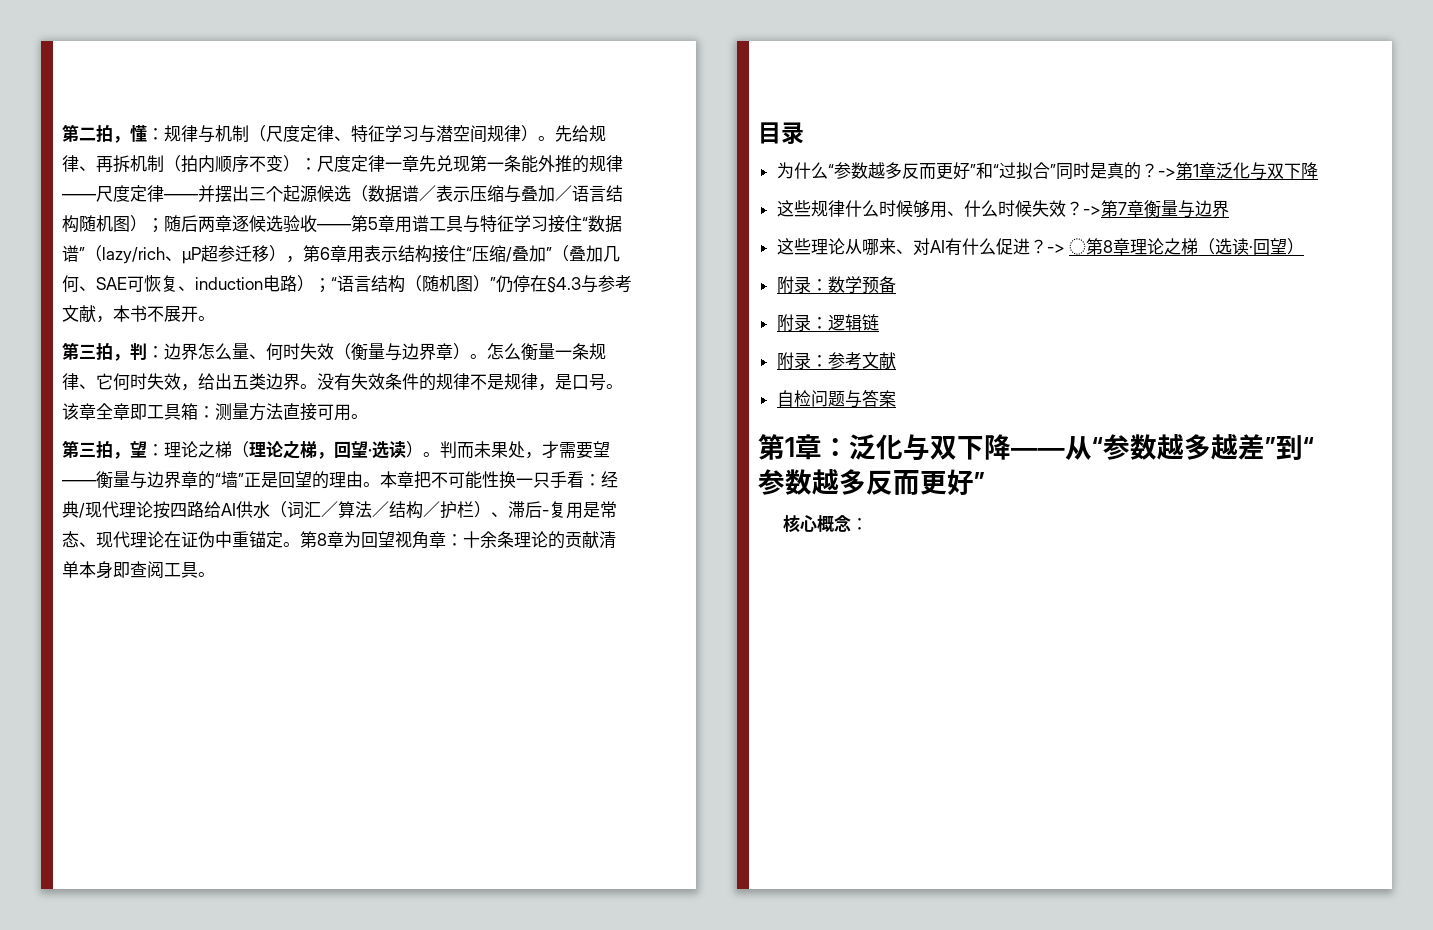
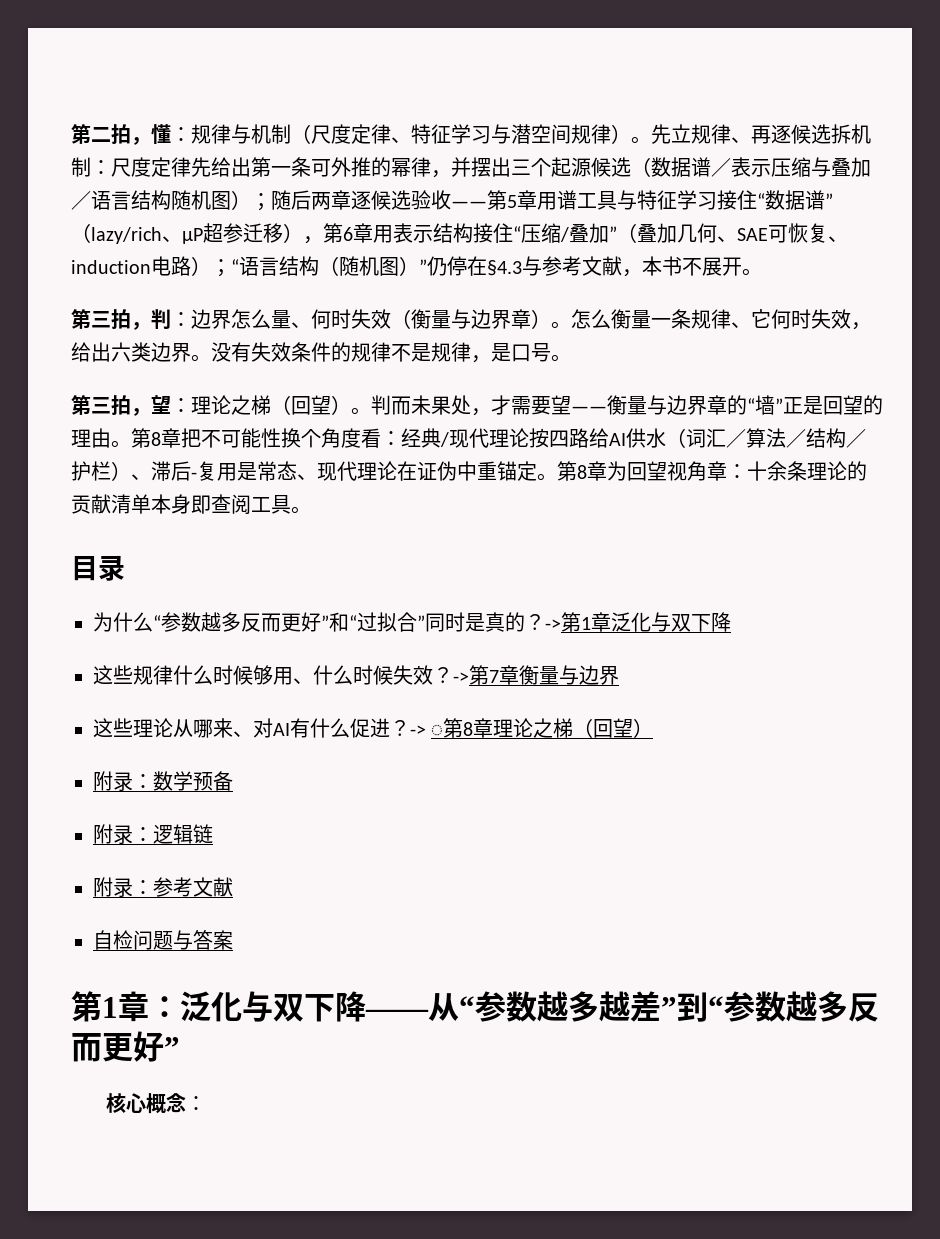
[572,125,589,142] 给 -> [671,124,691,143] 立
[113,155,623,173] [62,185,198,202] 拆机制（拍内顺序不变）：尺度定律一章先兑现第一条能外推的规律——尺度定律—— -> [771,124,871,144] [71,157,451,178] 逐候选拆机制：尺度定律先给出第一条可外推的幂律，
[232,375,249,389] 五 -> [111,342,131,362] 六
[62,403,368,421] 该章全章即工具箱：测量方法直接可用。 -> (571, 358) none
[249,440,406,459] 理论之梯，回望·选读 -> [291,395,331,415] 回望
[380,471,397,488] 本 -> [131,428,161,448] 第8
[516,471,567,489] 一只手 -> [301,428,361,448] 个角度
[1215,238,1254,255] 选读· -> (594, 728) none

